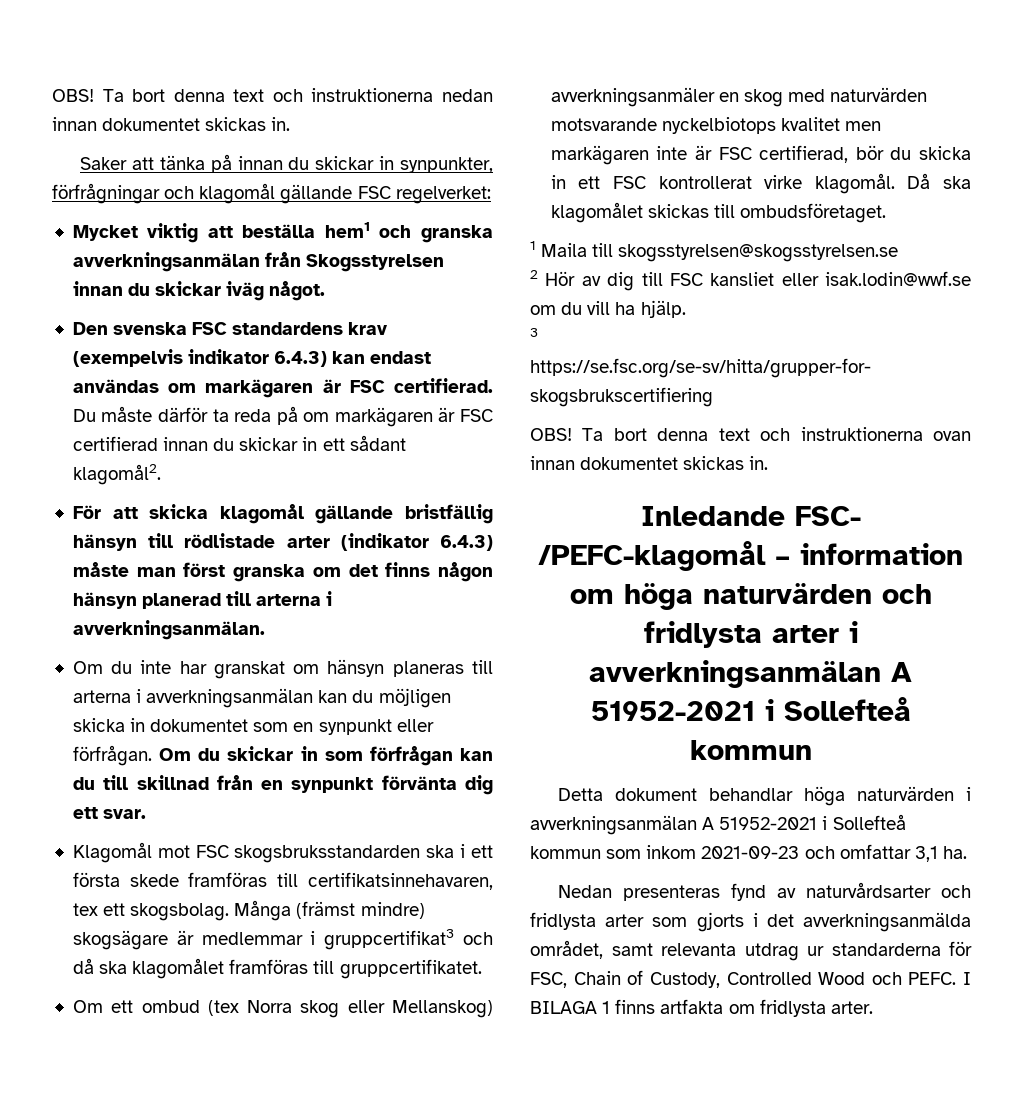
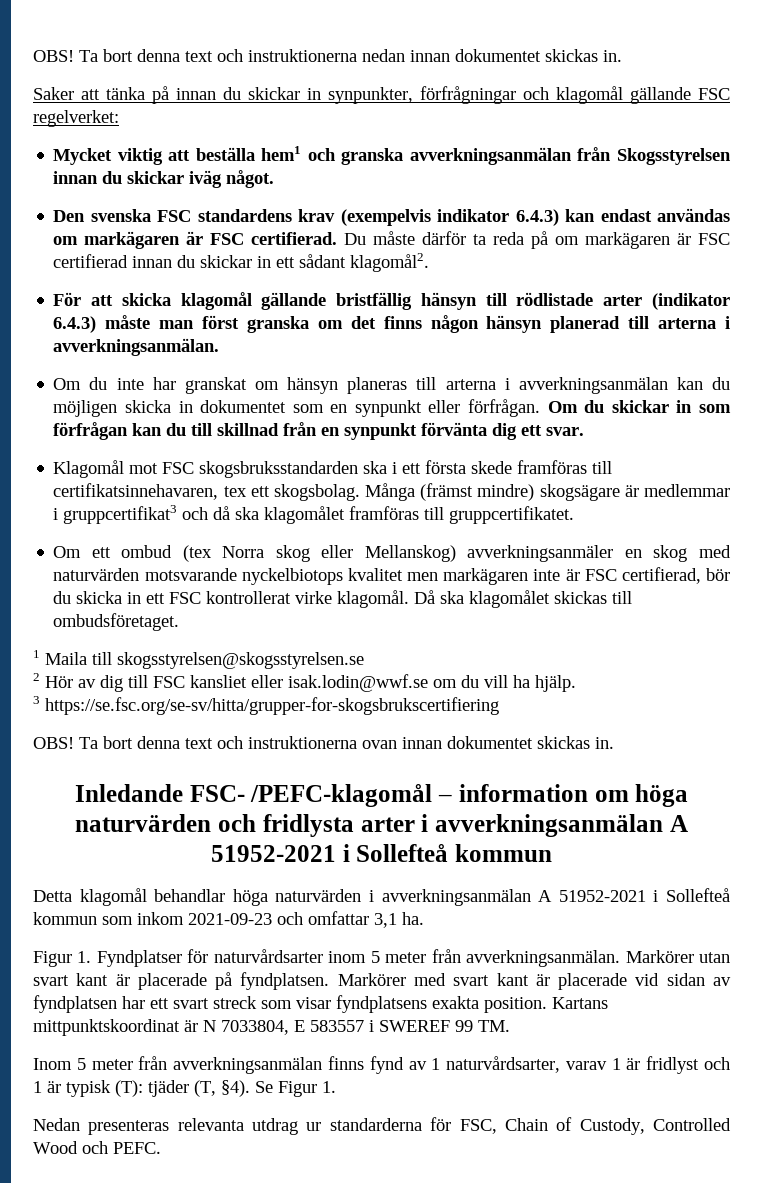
[615,788,698,801] dokument -> [79,888,147,906] klagomål
[558,882,971,901] [530,912,971,932] [530,940,653,959] Nedan presenteras fynd av naturvårdsarter och fridlysta arter som gjorts i det avverkningsanmälda området, samt -> [33,949,730,967] [33,972,732,990] [33,995,608,1013] [33,1019,510,1036] [33,1056,731,1074] [33,1080,336,1097] [33,1118,170,1135] Figur 1. Fyndplatser för naturvårdsarter inom 5 meter från avverkningsanmälan. Markörer utan svart kant är placerade på fyndplatsen. Markörer med svart kant är placerade vid sidan av fyndplatsen har ett svart streck som visar fyndplatsens exakta position. Kartans mittpunktskoordinat är N 7033804, E 583557 i SWEREF 99 TM. // Inom 5 meter från avverkningsanmälan finns fynd av 1 naturvårdsarter, varav 1 är fridlyst och 1 är typisk (T): tjäder (T, §4). Se Figur 1. // Nedan presenteras
[963,972,971,985] [530,999,873,1017] I BILAGA 1 finns artfakta om fridlysta arter. -> (161, 1148) none

